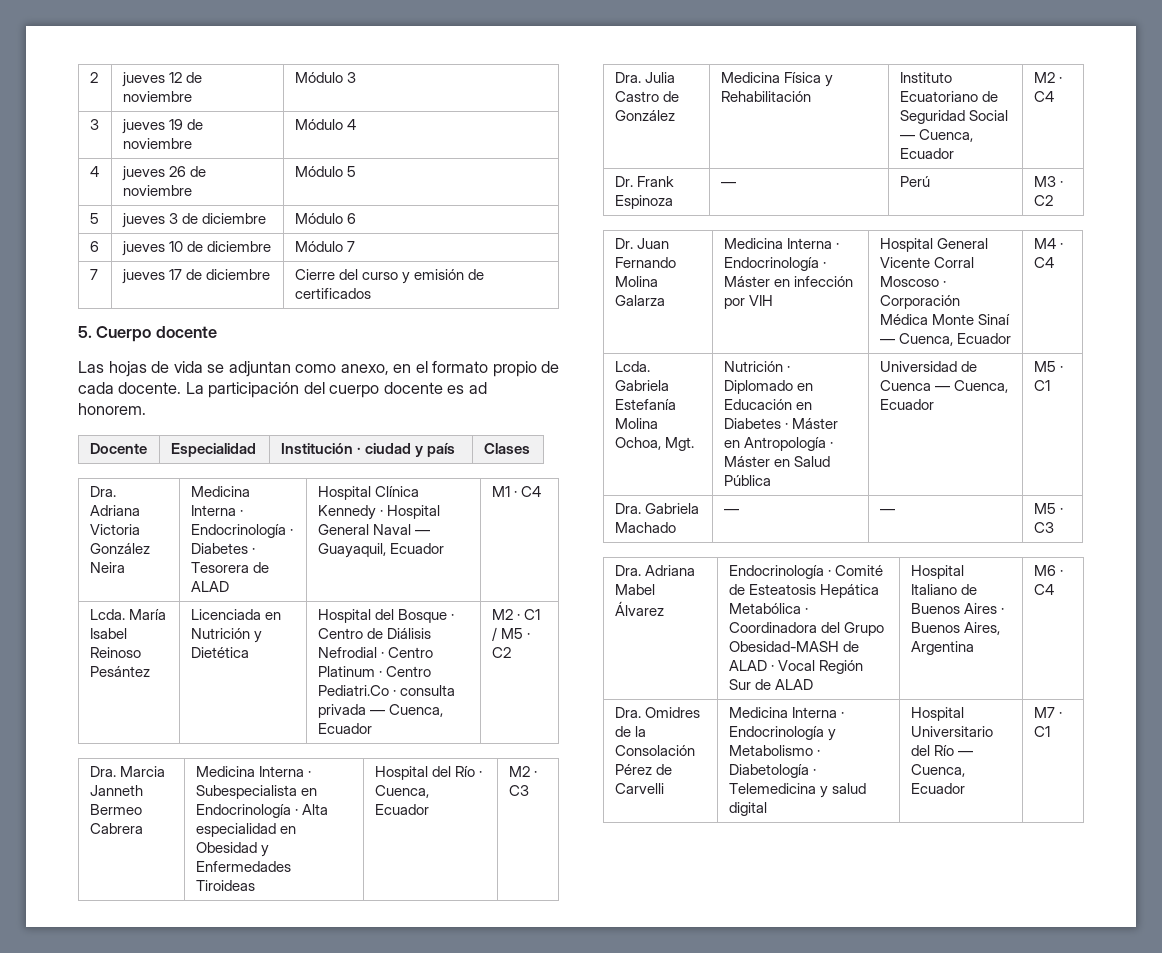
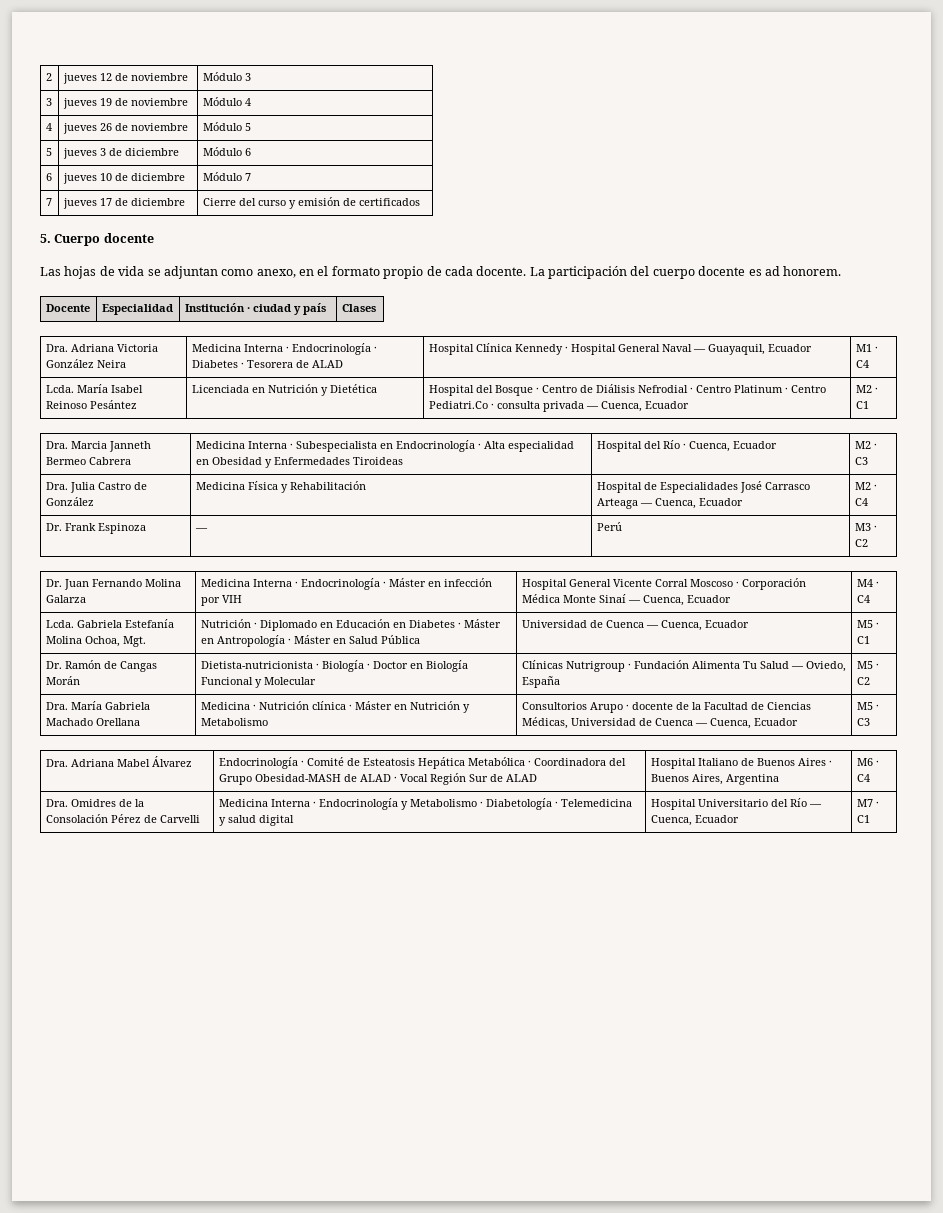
[491,627,530,641] [491,647,511,658] / M5 · C2 -> (869, 405) none
[899,72,952,83] [899,91,998,102] [899,110,1008,124] Instituto Ecuatoriano de Seguridad Social -> [596,481,810,493] [596,498,638,509] Hospital de Especialidades José Carrasco Arteaga
[614,503,641,514] // Dra. -> [45,660,157,672] [45,676,80,685] [200,660,468,672] [200,677,316,688] [521,660,846,672] [521,676,560,688] [856,661,879,669] [856,677,870,685] [45,701,102,710] // Dr. Ramón de Cangas Morán | Dietista-nutricionista · Biología · Doctor en Biología Funcional y Molecular | Clínicas Nutrigroup · Fundación Alimenta Tu Salud — Oviedo, España | M5 · C2 // Dra. María
[723,509,739,514] [879,509,895,514] | — | — -> [95,718,140,726] [200,701,470,713] [200,718,268,726] [521,702,811,713] [521,717,798,729] Orellana | Medicina · Nutrición clínica · Máster en Nutrición y Metabolismo | Consultorios Arupo · docente de la Facultad de Ciencias Médicas, Universidad de Cuenca — Cuenca, Ecuador

